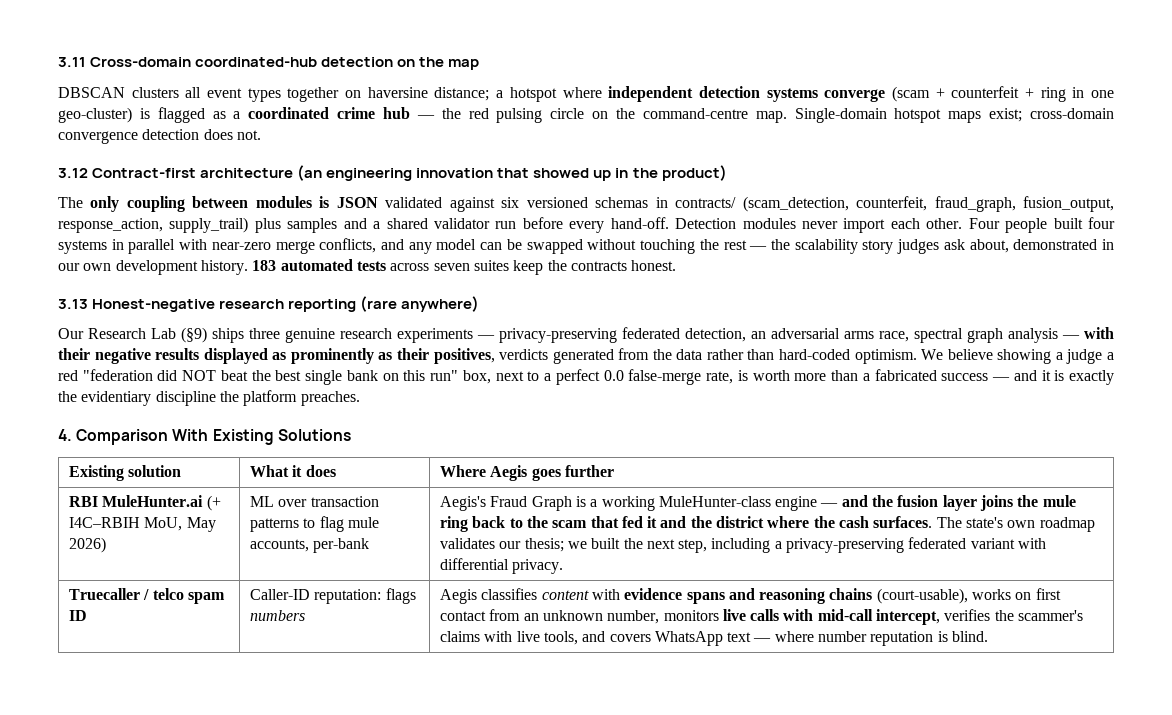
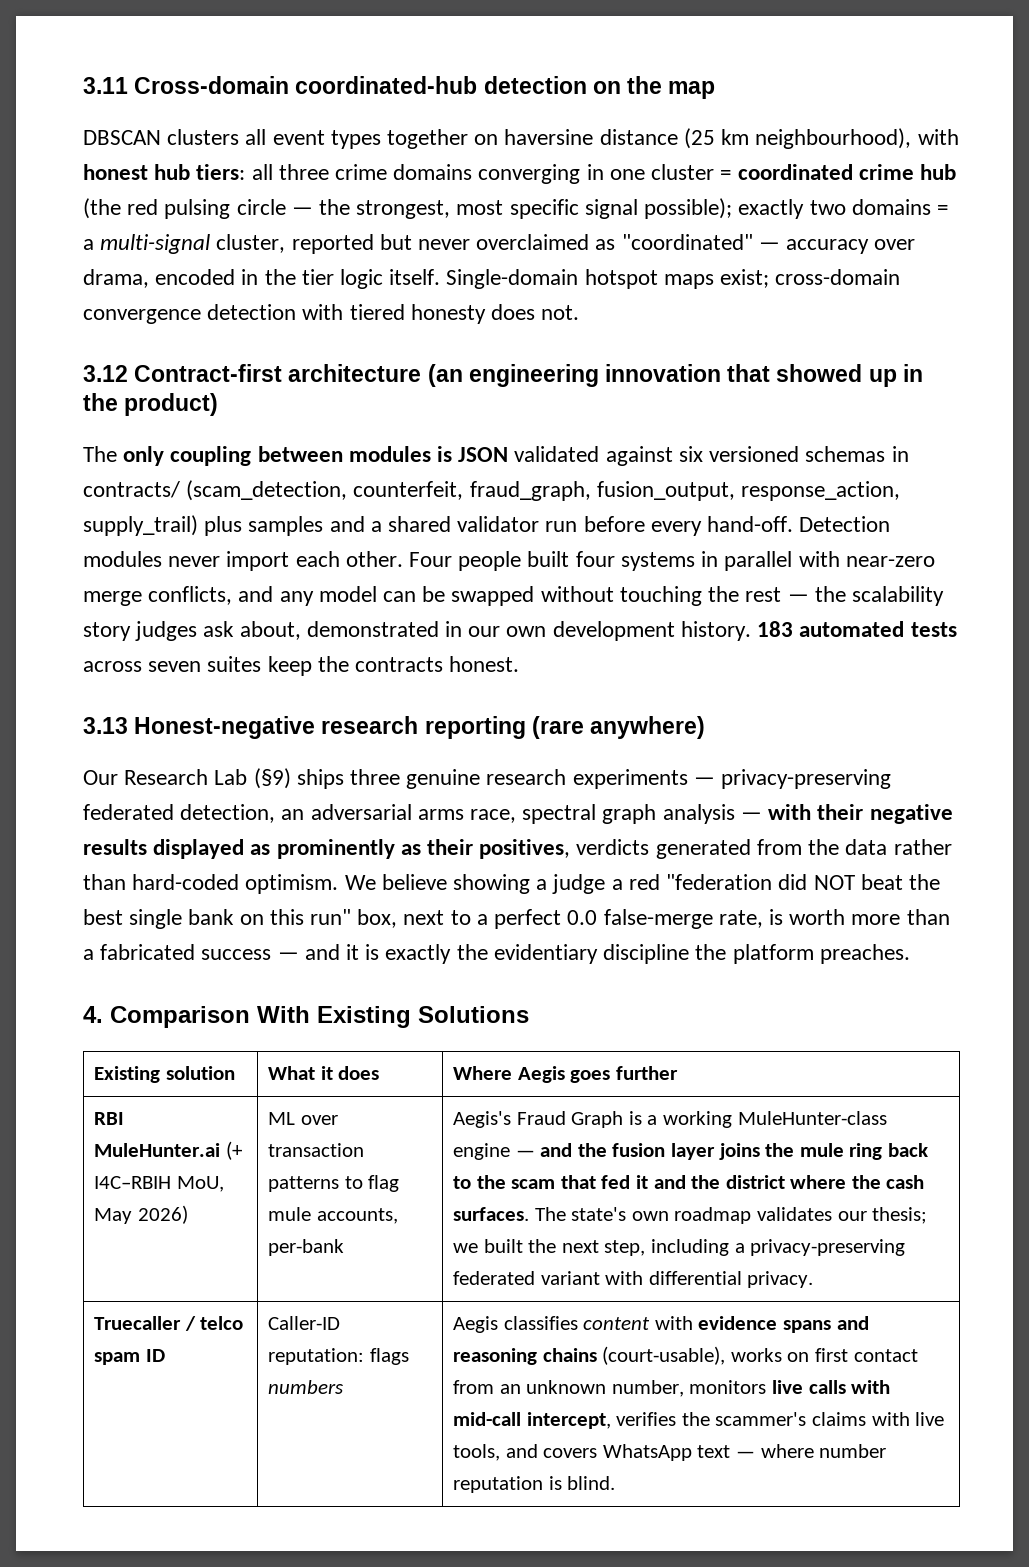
[434,86,1114,102] [58,107,241,123] distance; a hotspot where independent detection systems converge (scam + counterfeit + ring in one geo-cluster) is flagged as a -> [599,128,959,149] [83,164,732,184] distance (25 km neighbourhood), with honest hub tiers: all three crime domains converging in one cluster =
[416,108,461,119] — the -> [83,198,121,219] (the
[592,108,787,123] on the command-centre map. -> [291,198,948,219] [83,234,916,254] [83,269,441,289] — the strongest, most specific signal possible); exactly two domains = a multi-signal cluster, reported but never overclaimed as "coordinated" — accuracy over drama, encoded in the tier logic itself.
(200, 134) none -> [302,304,486,324] with tiered honesty

